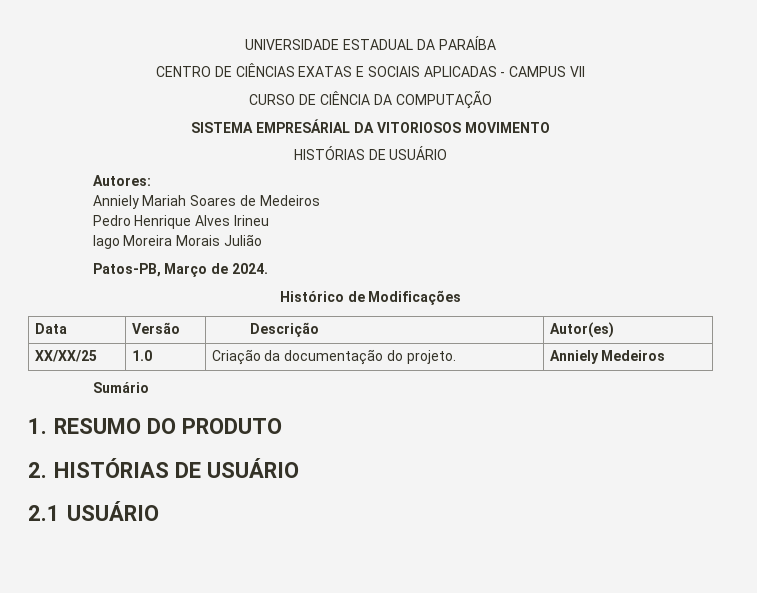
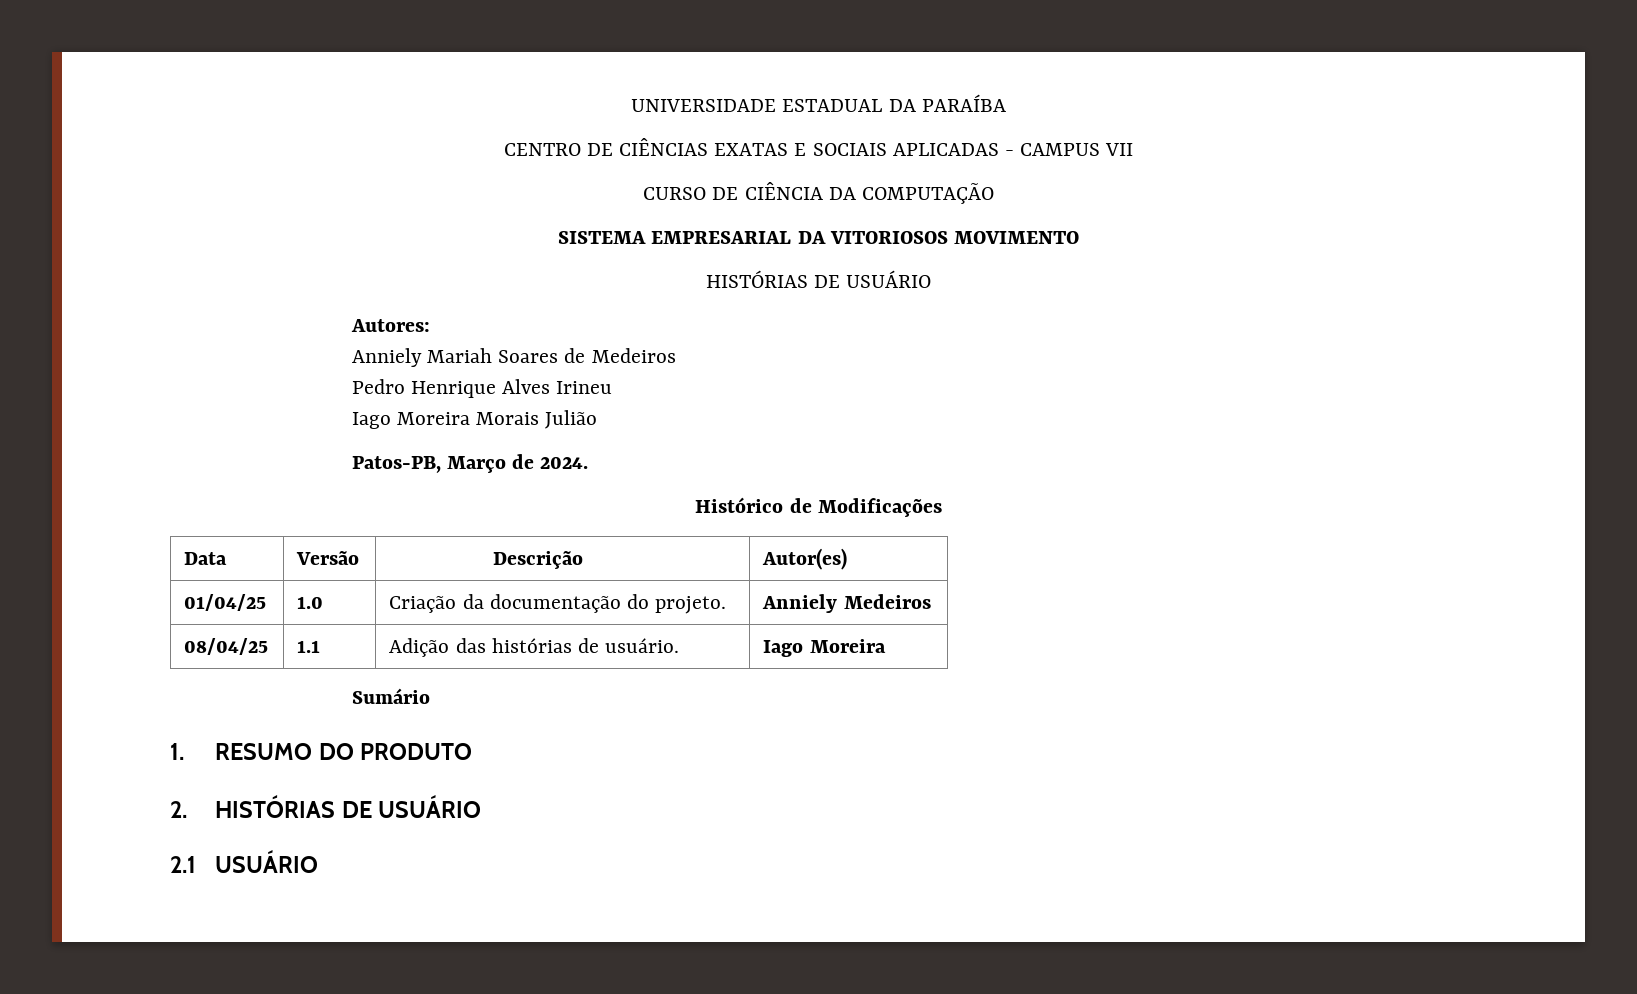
[256,119,351,133] EMPRESÁRIAL -> [651,231,792,244] EMPRESARIAL
[34,350,97,362] XX/XX/25 -> [184,594,267,611] 01/04/25
(666, 355) none -> [184,638,269,655] [297,640,321,653] [389,638,680,657] [763,639,886,657] // 08/04/25 | 1.1 | Adição das histórias de usuário. | Iago Moreira

